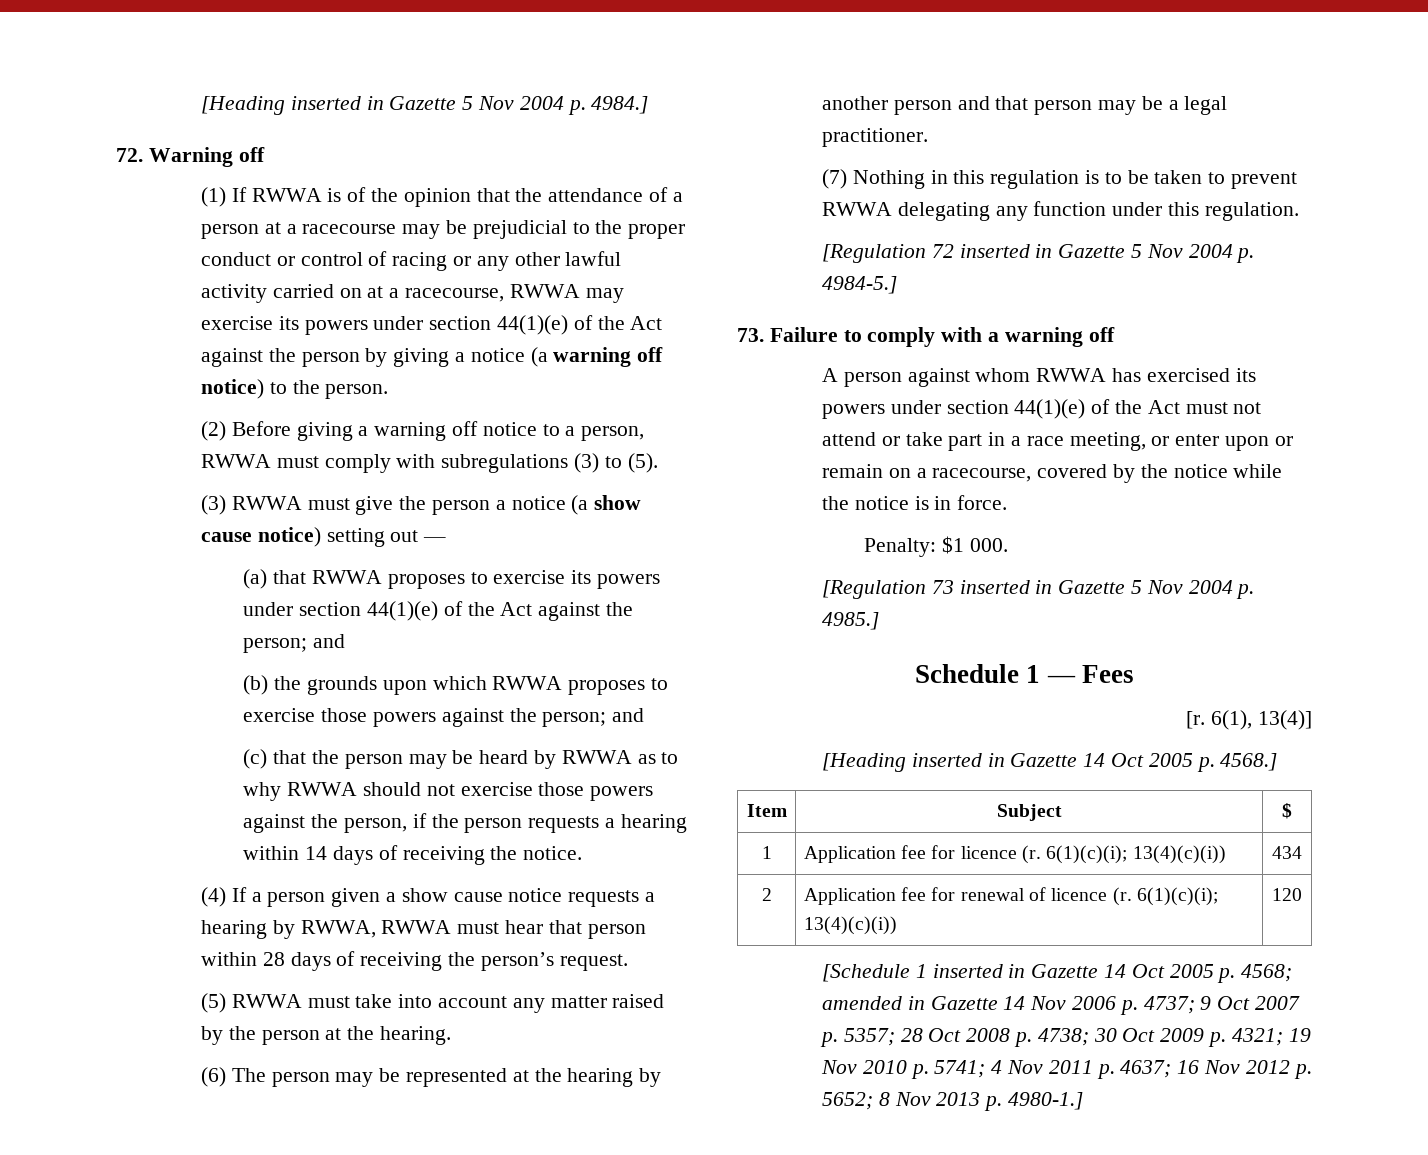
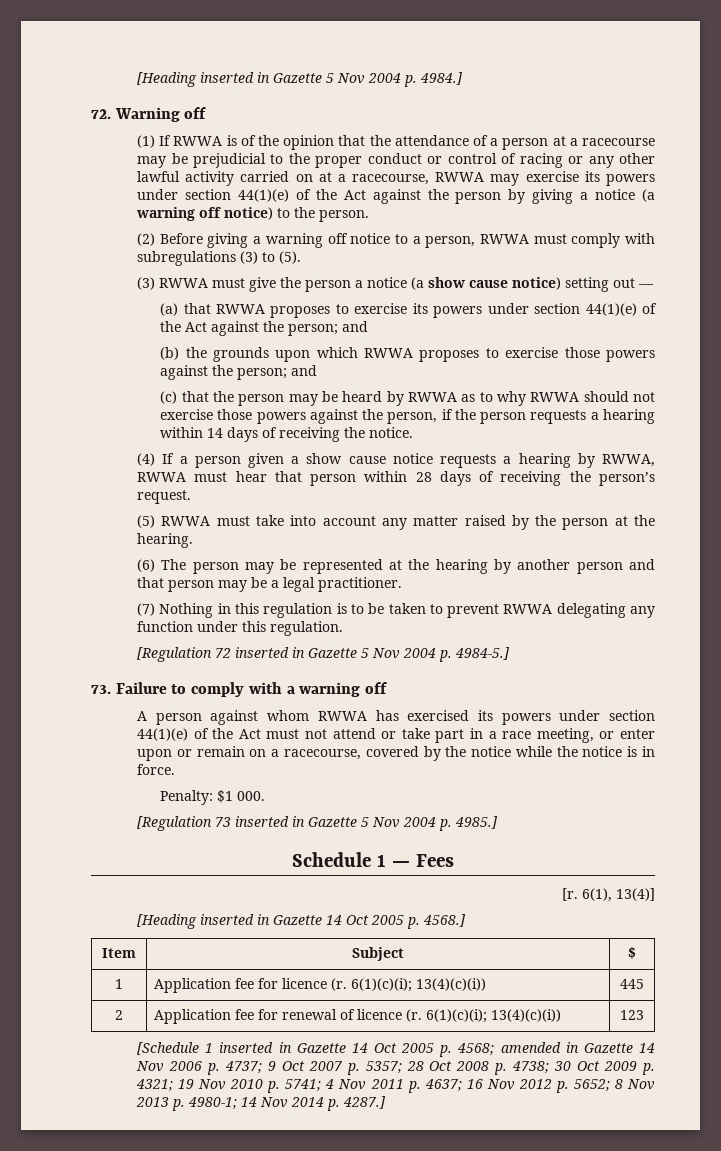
[1272,846,1302,859] 434 -> [620,979,644,989] 445
[1272,888,1302,901] 120 -> [620,1010,644,1020] 123
[1007,1092,1083,1110] 4980-1.] -> [188,1096,387,1111] 4980-1; 14 Nov 2014 p. 4287.]

